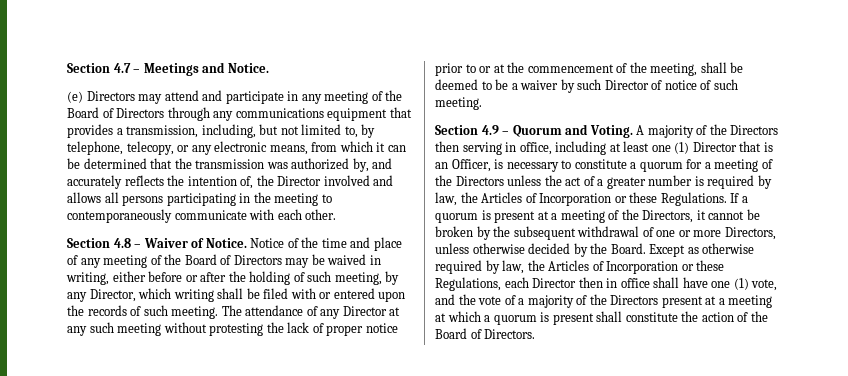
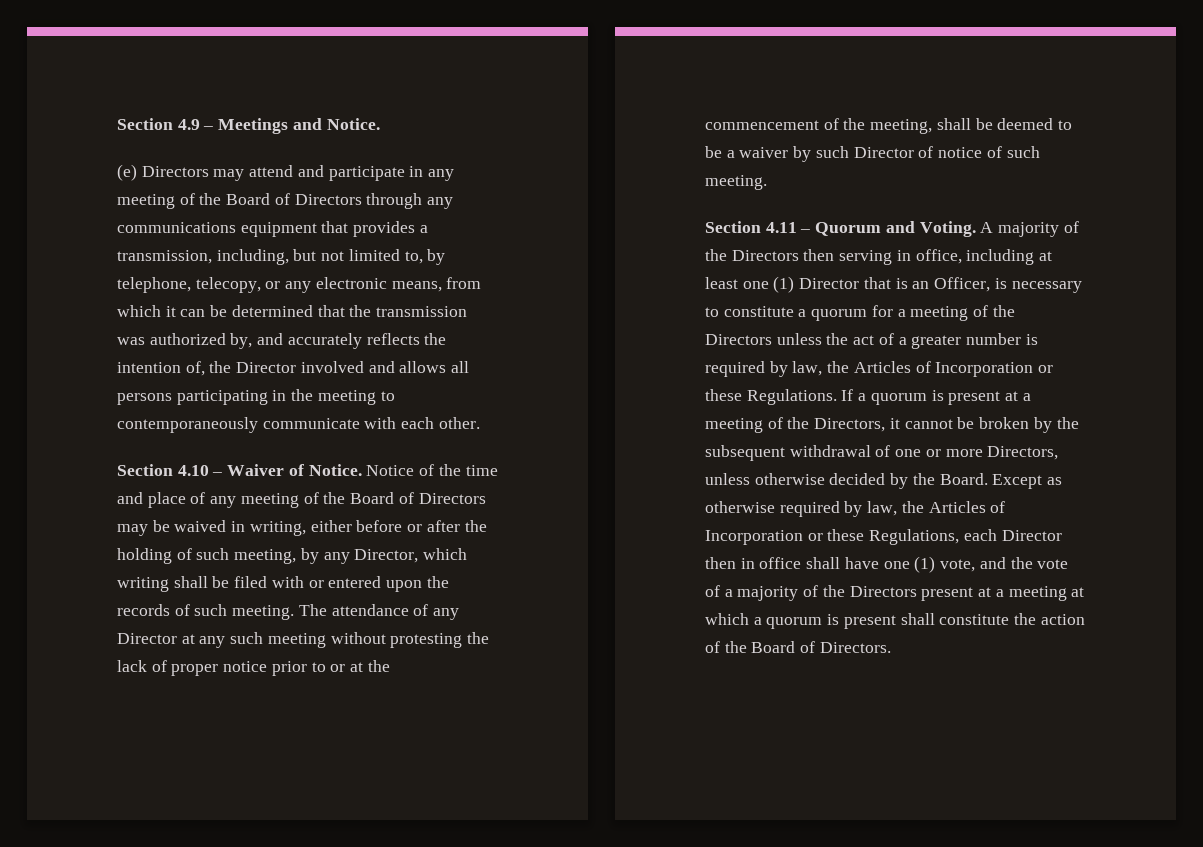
[67,63,131,73] Section 4.7 -> [117,118,200,130] Section 4.9
[113,238,131,248] 4.8 -> [177,465,209,476] 4.10
[481,125,499,135] 4.9 -> [765,222,797,233] 4.11

